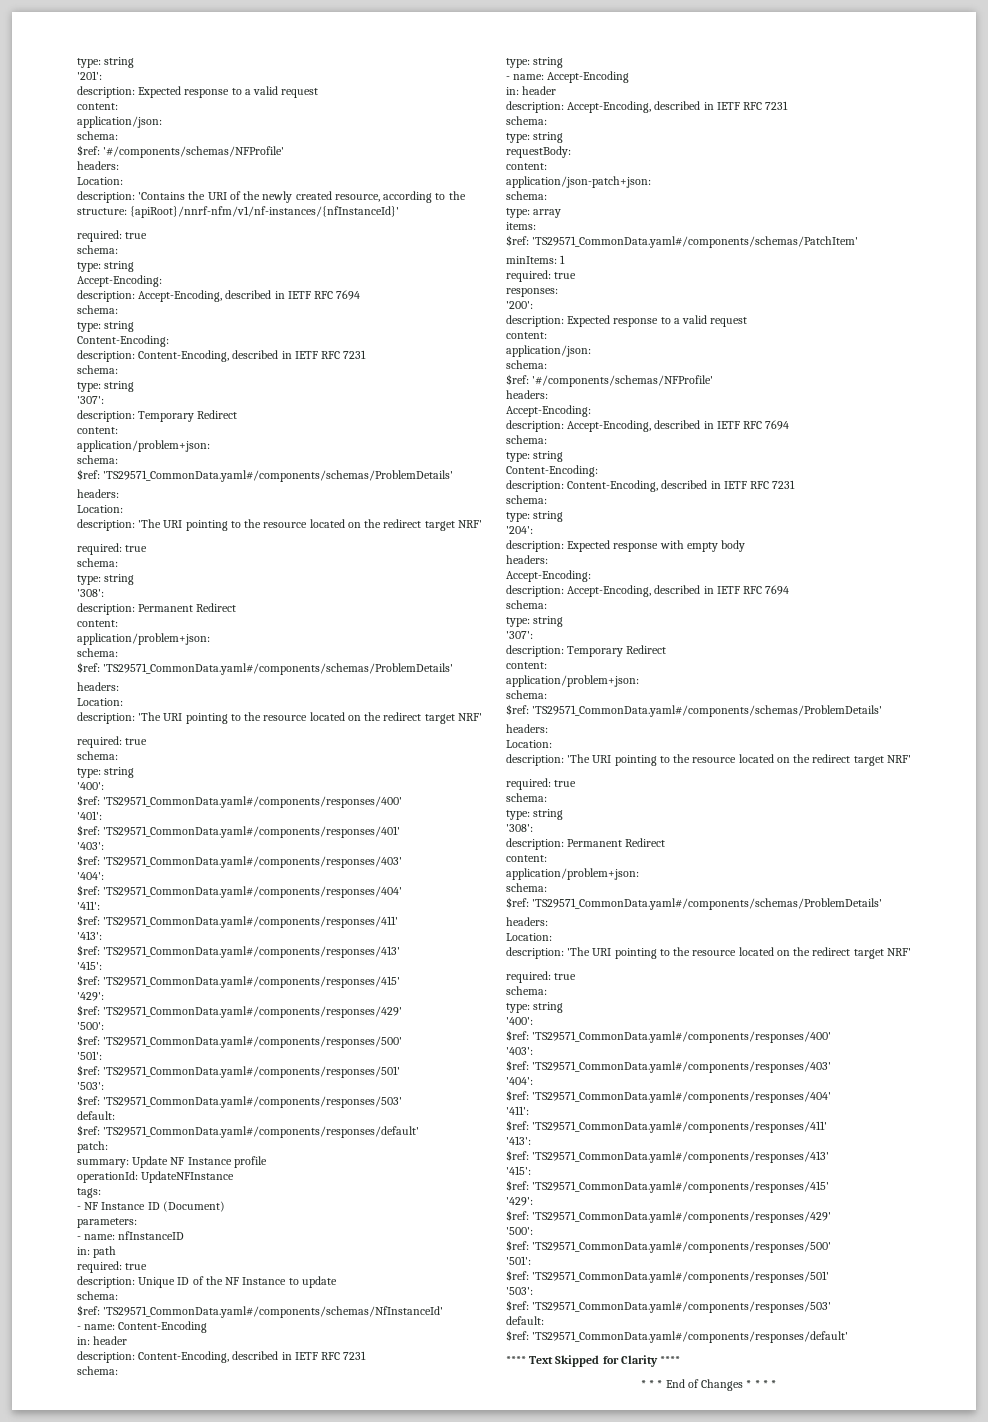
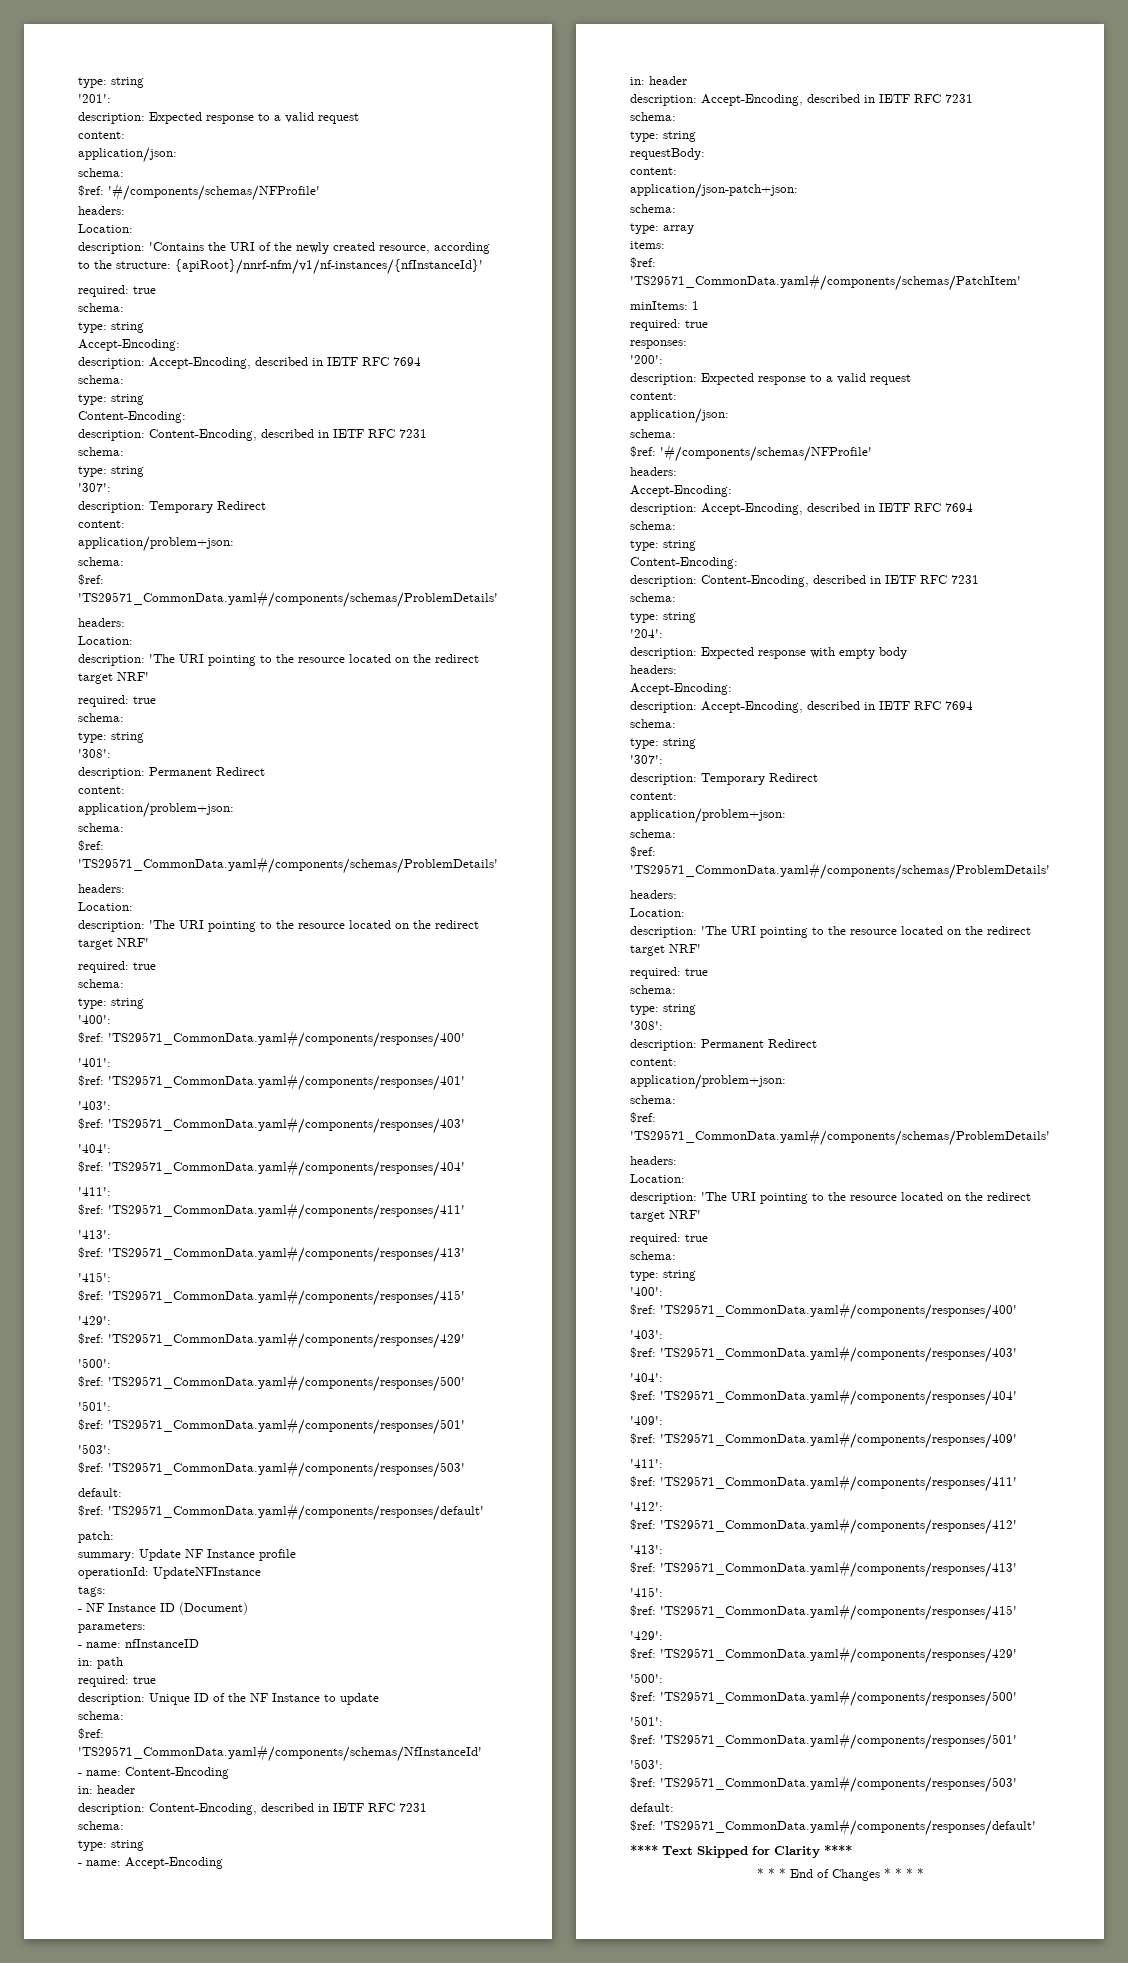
[506,1106,529,1115] [506,1120,828,1133] // '411': // $ref: 'TS29571_CommonData.yaml#/components/responses/411' -> [630,1416,663,1425] [630,1431,1017,1449] [630,1459,663,1468] [630,1474,1017,1492] [630,1502,663,1511] [630,1517,1017,1535] // '409': // $ref: 'TS29571_CommonData.yaml#/components/responses/409' // '411': // $ref: 'TS29571_CommonData.yaml#/components/responses/411' // '412': // $ref: 'TS29571_CommonData.yaml#/components/responses/412'

